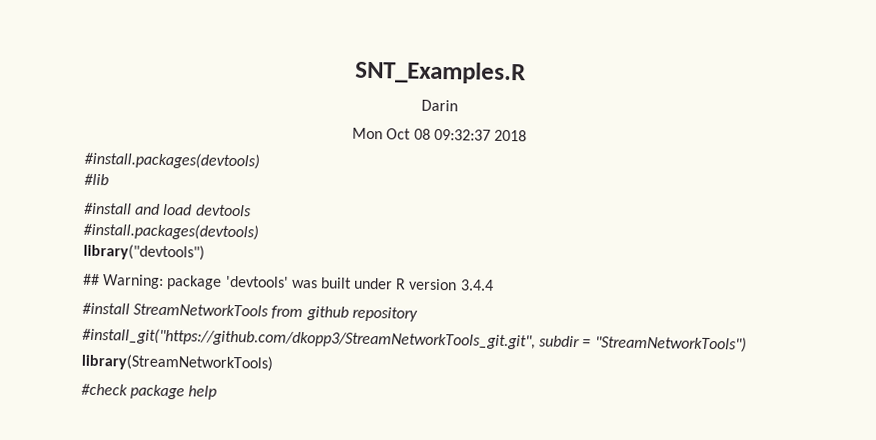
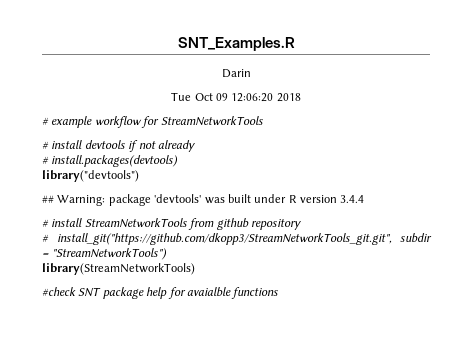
[352,127,527,142] [84,151,260,170] [84,173,109,186] [84,202,252,217] [83,222,259,241] Mon Oct 08 09:32:37 2018 // #install.packages(devtools) // #lib // #install and load devtools // #install.packages(devtools) -> [171,92,301,102] [42,116,263,128] [42,140,195,152] [42,155,179,167] Tue Oct 09 12:06:20 2018 // # example workflow for StreamNetworkTools // # install devtools if not already // # install.packages(devtools)
[82,302,130,315] #install -> [42,218,83,227] # install
[82,327,536,350] #install_git("https://github.com/dkopp3/StreamNetworkTools_git.git", -> [42,233,392,245] # install_git("https://github.com/dkopp3/StreamNetworkTools_git.git",
(128, 389) none -> [78,287,102,297] SNT
(218, 392) none -> [167,287,279,299] for avaialble functions

